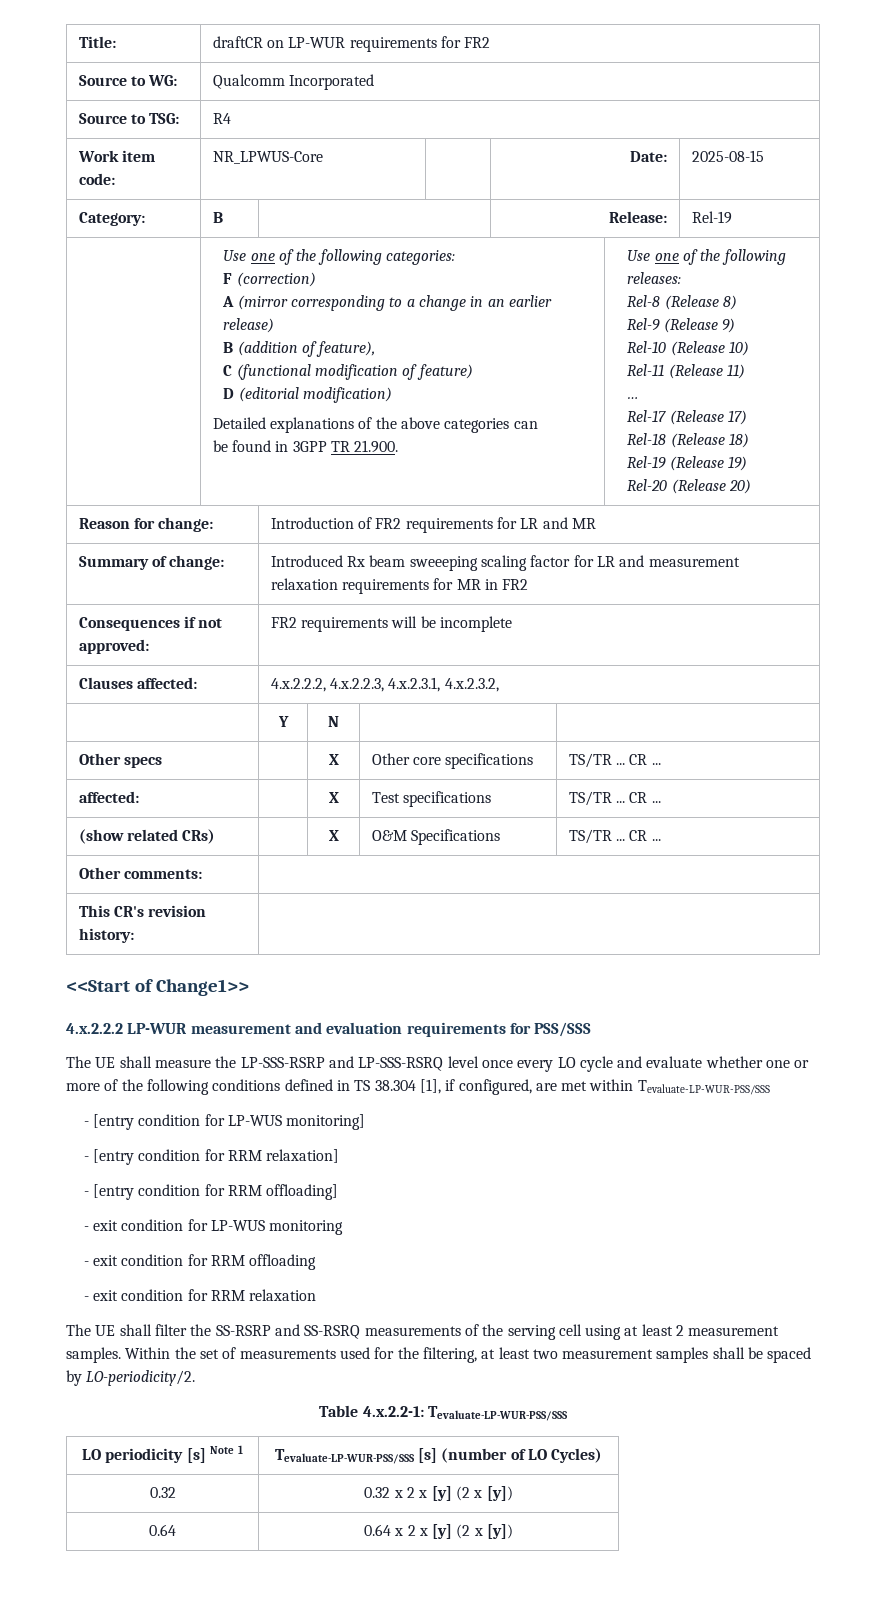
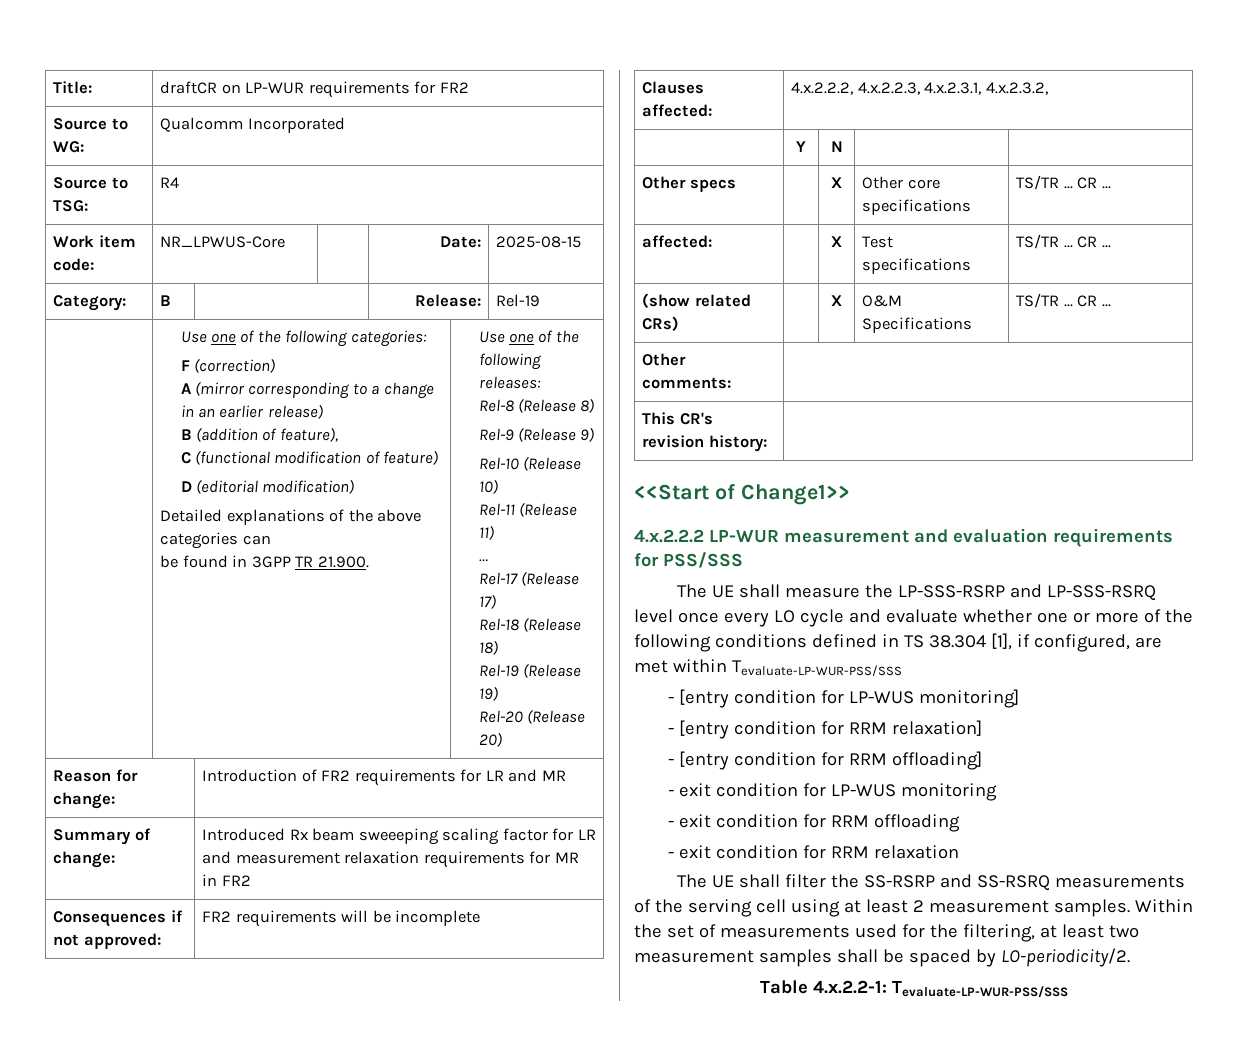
[81,1445,244,1463] [274,1448,603,1464] [149,1487,176,1498] [364,1486,513,1501] [149,1524,176,1536] [363,1524,514,1539] // LO periodicity [s] Note 1 | Tevaluate-LP-WUR-PSS/SSS [s] (number of LO Cycles) // 0.32 | 0.32 x 2 x [y] (2 x [y]) // 0.64 | 0.64 x 2 x [y] (2 x [y]) -> (1068, 989) none

